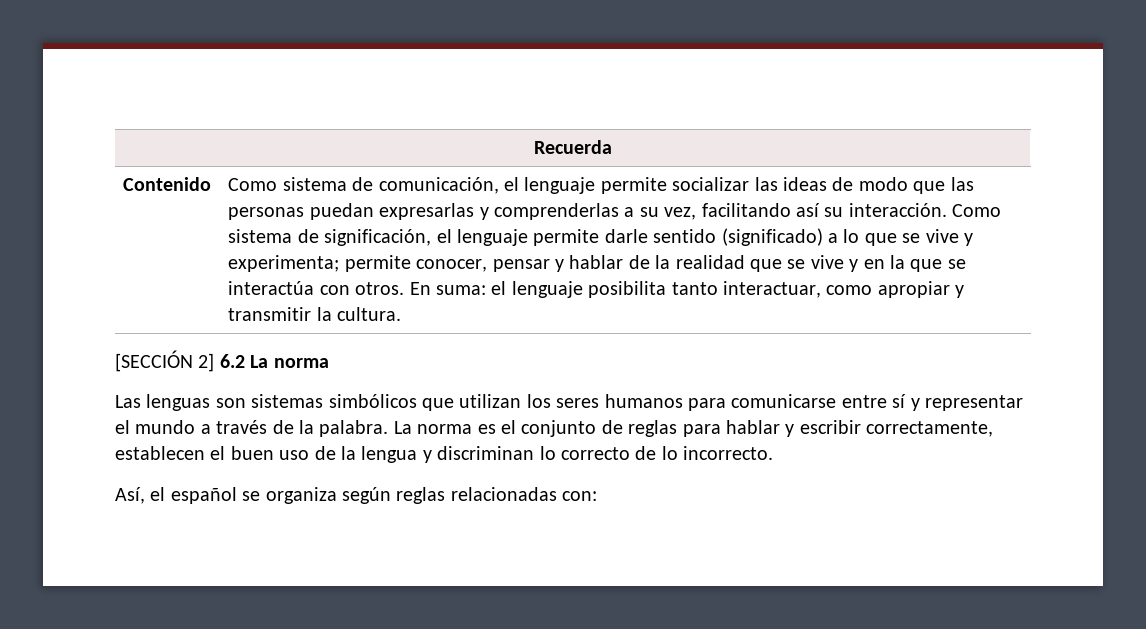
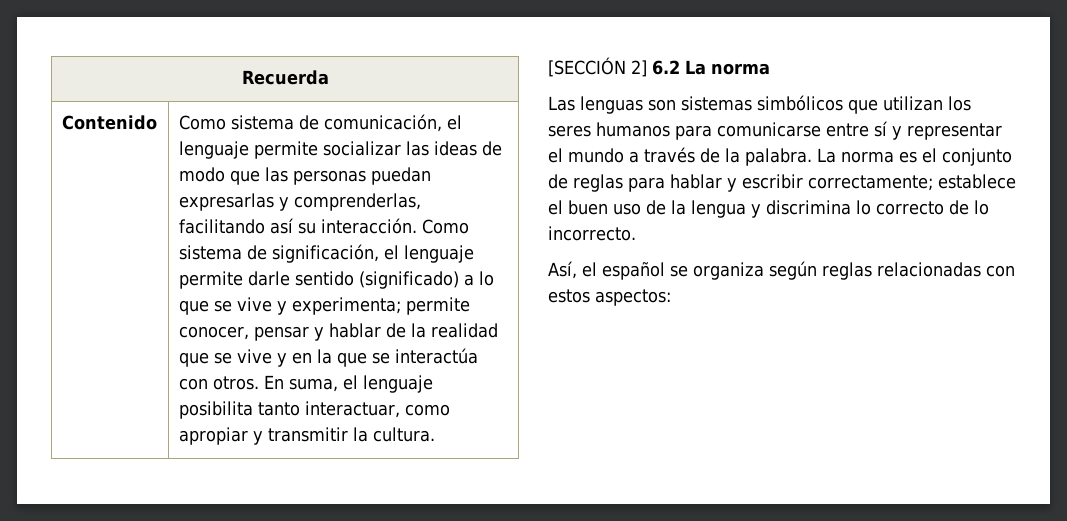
[493,203,697,220] comprenderlas a su vez, -> [293,193,421,211] comprenderlas,
[435,285,486,295] suma: -> [288,378,338,392] suma,
[866,421,994,437] [115,446,205,460] correctamente, establecen -> [808,174,1016,191] correctamente; establece
[437,446,535,460] discriminan -> [766,200,851,215] discrimina
[562,491,598,501] con: -> [986,265,1015,277] [548,289,671,306] con estos aspectos:

